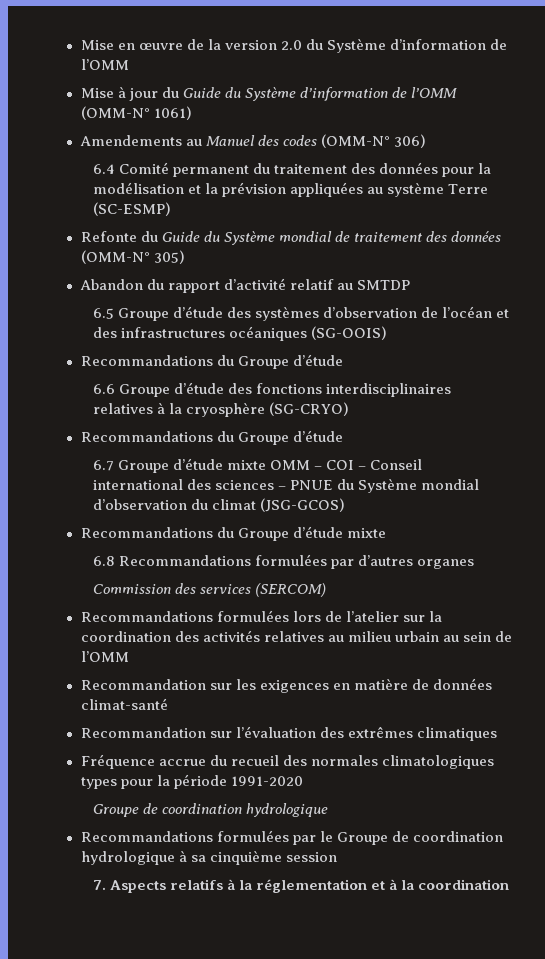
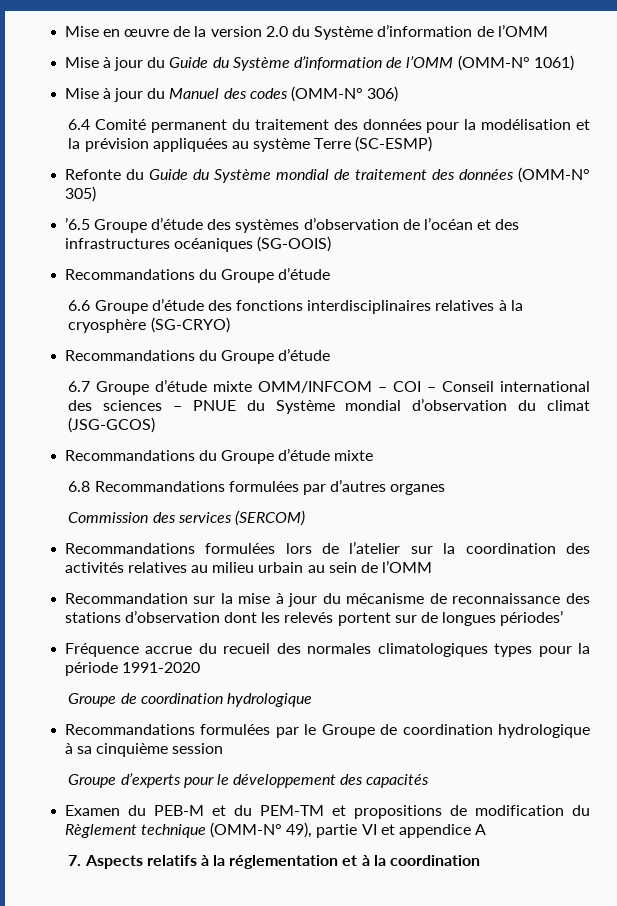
[79,135,202,146] Amendements au -> [64,88,166,102] Mise à jour du
[79,278,411,293] [92,308,114,319] Abandon du rapport d’activité relatif au SMTDP // 6.5 -> [64,217,90,230] ’6.5
[269,460,310,470] OMM -> [258,381,373,393] OMM/INFCOM
[235,678,493,693] [80,698,168,710] [80,726,498,741] les exigences en matière de données climat-santé // Recommandation sur l’évaluation des extrêmes climatiques -> [220,593,590,607] [64,610,564,626] la mise à jour du mécanisme de reconnaissance des stations d’observation dont les relevés portent sur de longues périodes’
(338, 857) none -> [68,773,430,788] [64,805,590,819] [64,822,487,838] // Groupe d’experts pour le développement des capacités // Examen du PEB-M et du PEM-TM et propositions de modification du Règlement technique (OMM-N° 49), partie VI et appendice A

